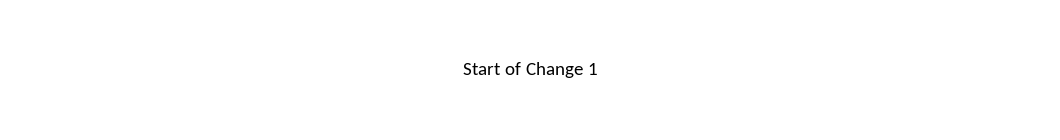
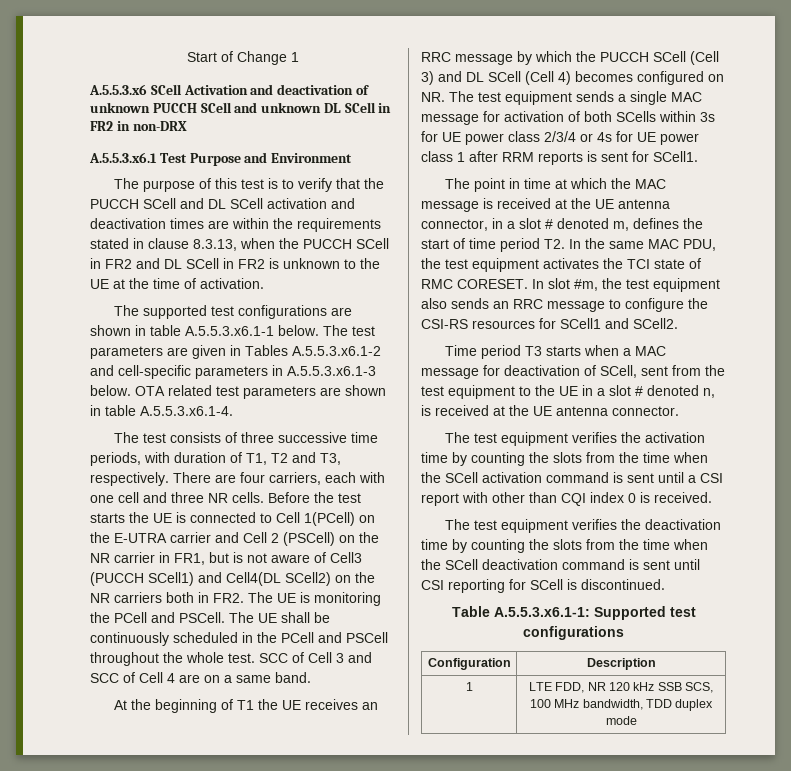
(598, 69) none -> [89,84,369,95] [90,102,392,113] [90,121,187,131] [89,152,353,166] [114,178,385,192] [90,198,355,209] [90,218,381,232] [90,238,389,251] [90,258,380,269] [90,278,264,289] [114,305,353,319] [90,325,375,336] [90,345,381,359] [90,365,376,379] [90,385,386,399] [90,405,233,416] [114,432,379,443] [90,452,341,466] [90,472,385,486] [90,492,361,503] [90,512,375,526] [90,532,379,546] [90,552,362,565] [90,572,375,586] [90,592,381,606] [90,612,330,623] [90,632,388,646] [90,652,372,666] [90,672,311,683] [114,699,379,713] [421,51,719,65] [421,71,724,85] [421,91,702,105] [421,111,715,125] [421,131,699,145] [421,151,698,165] [445,178,667,192] [421,198,670,212] [421,218,703,231] [421,238,716,252] [421,258,701,272] [421,278,720,292] [421,298,708,312] [421,318,678,329] [445,345,667,359] [421,365,725,379] [421,385,715,399] [421,405,679,416] [445,432,706,446] [421,452,708,466] [421,472,723,483] [421,492,712,506] [445,519,722,533] [421,539,708,553] [421,559,700,570] [421,579,665,593] [451,606,696,620] [523,626,624,640] [427,658,511,670] [586,658,656,670] [465,682,473,691] [528,682,714,693] [529,699,714,711] [605,716,637,725] // A.5.5.3.x6 SCell Activation and deactivation of unknown PUCCH SCell and unknown DL SCell in FR2 in non-DRX // A.5.5.3.x6.1 Test Purpose and Environment // The purpose of this test is to verify that the PUCCH SCell and DL SCell activation and deactivation times are within the requirements stated in clause 8.3.13, when the PUCCH SCell in FR2 and DL SCell in FR2 is unknown to the UE at the time of activation. // The supported test configurations are shown in table A.5.5.3.x6.1-1 below. The test parameters are given in Tables A.5.5.3.x6.1-2 and cell-specific parameters in A.5.5.3.x6.1-3 below. OTA related test parameters are shown in table A.5.5.3.x6.1-4. // The test consists of three successive time periods, with duration of T1, T2 and T3, respectively. There are four carriers, each with one cell and three NR cells. Before the test starts the UE is connected to Cell 1(PCell) on the E-UTRA carrier and Cell 2 (PSCell) on the NR carrier in FR1, but is not aware of Cell3 (PUCCH SCell1) and Cell4(DL SCell2) on the NR carriers both in FR2. The UE is monitoring the PCell and PSCell. The UE shall be continuously scheduled in the PCell and PSCell throughout the whole test. SCC of Cell 3 and SCC of Cell 4 are on a same band. // At the beginning of T1 the UE receives an RRC message by which the PUCCH SCell (Cell 3) and DL SCell (Cell 4) becomes configured on NR. The test equipment sends a single MAC message for activation of both SCells within 3s for UE power class 2/3/4 or 4s for UE power class 1 after RRM reports is sent for SCell1. // The point in time at which the MAC message is received at the UE antenna connector, in a slot # denoted m, defines the start of time period T2. In the same MAC PDU, the test equipment activates the TCI state of RMC CORESET. In slot #m, the test equipment also sends an RRC message to configure the CSI-RS resources for SCell1 and SCell2. // Time period T3 starts when a MAC message for deactivation of SCell, sent from the test equipment to the UE in a slot # denoted n, is received at the UE antenna connector. // The test equipment verifies the activation time by counting the slots from the time when the SCell activation command is sent until a CSI report with other than CQI index 0 is received. // The test equipment verifies the deactivation time by counting the slots from the time when the SCell deactivation command is sent until CSI reporting for SCell is discontinued. // Table A.5.5.3.x6.1-1: Supported test configurations // Configuration | Description // 1 | LTE FDD, NR 120 kHz SSB SCS, 100 MHz bandwidth, TDD duplex mode

